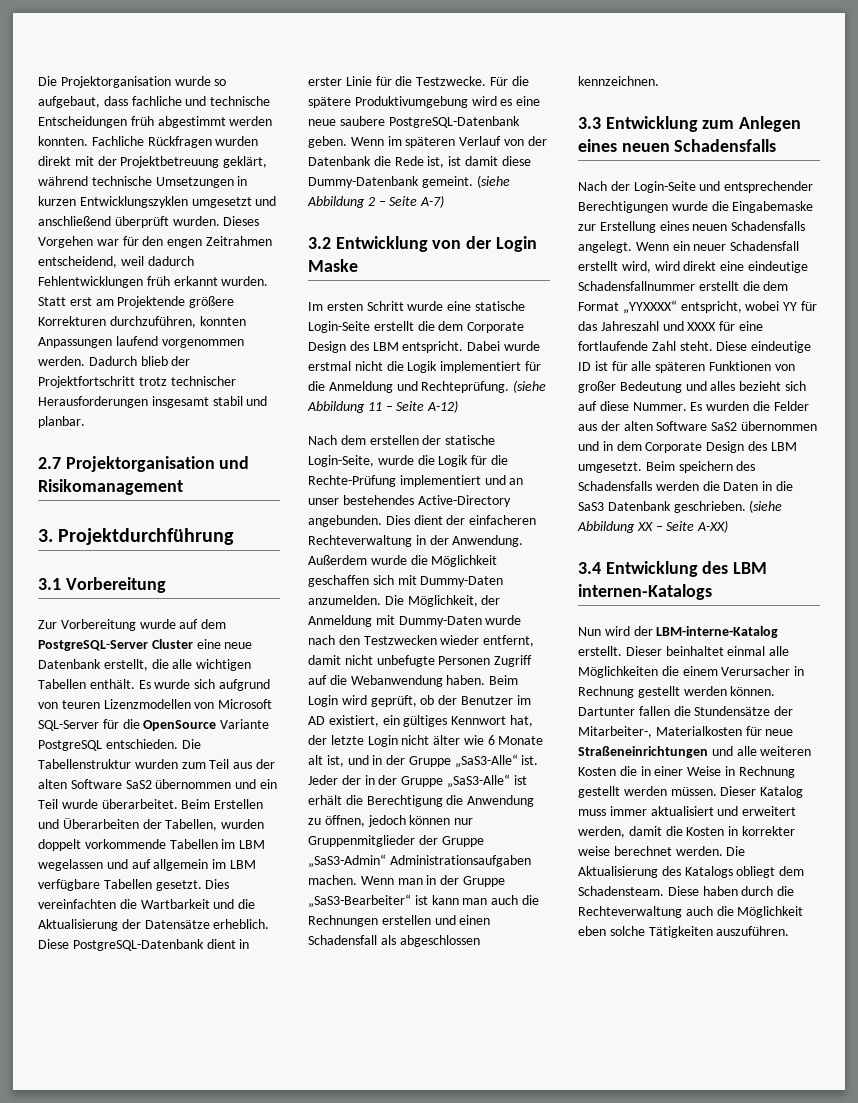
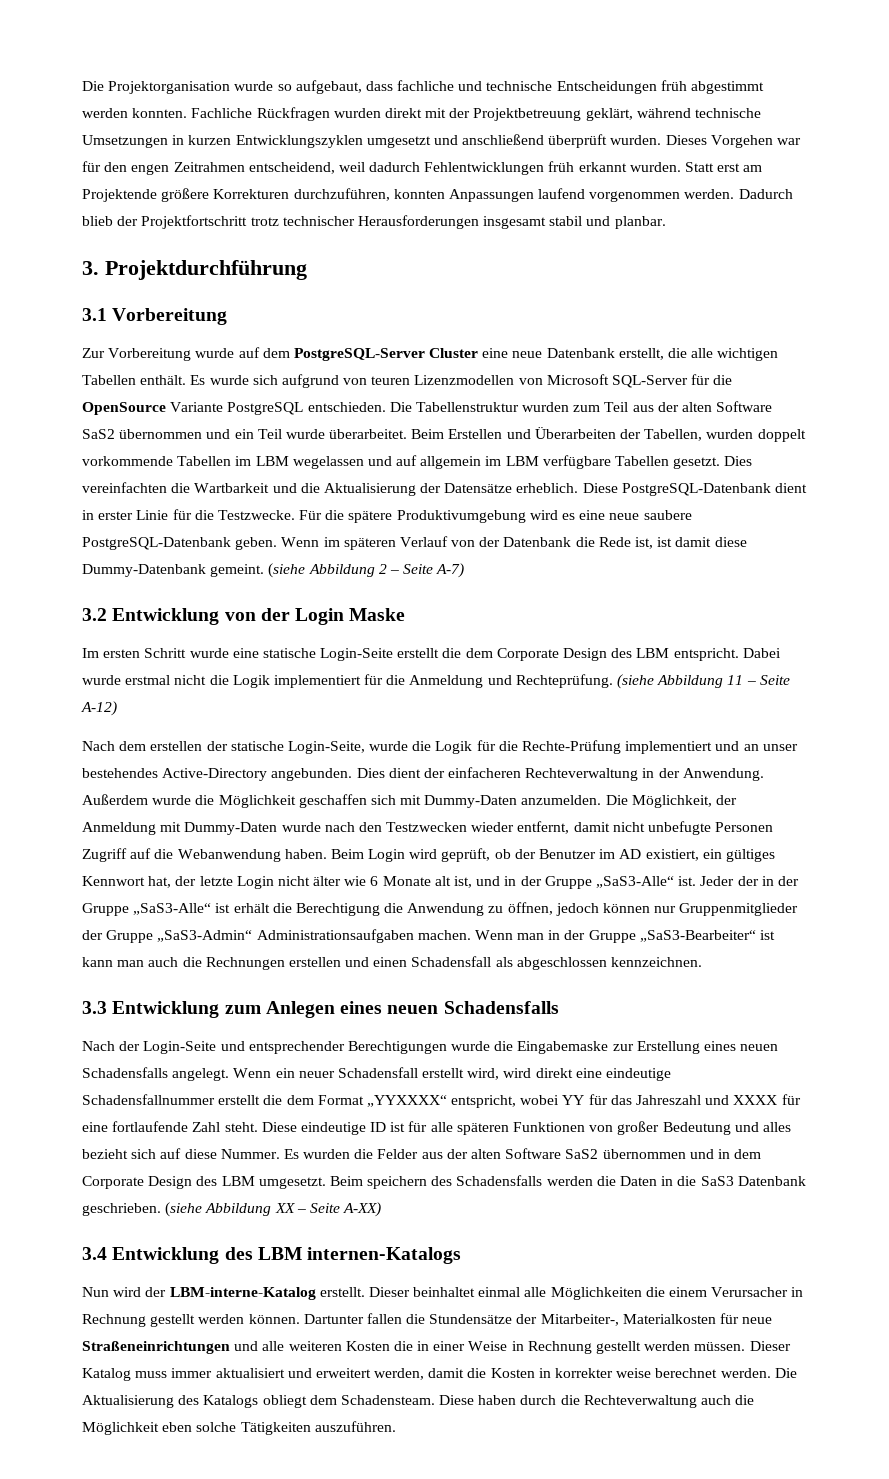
[38,456,250,472] [38,479,183,495] // 2.7 Projektorganisation und Risikomanagement -> (666, 222) none

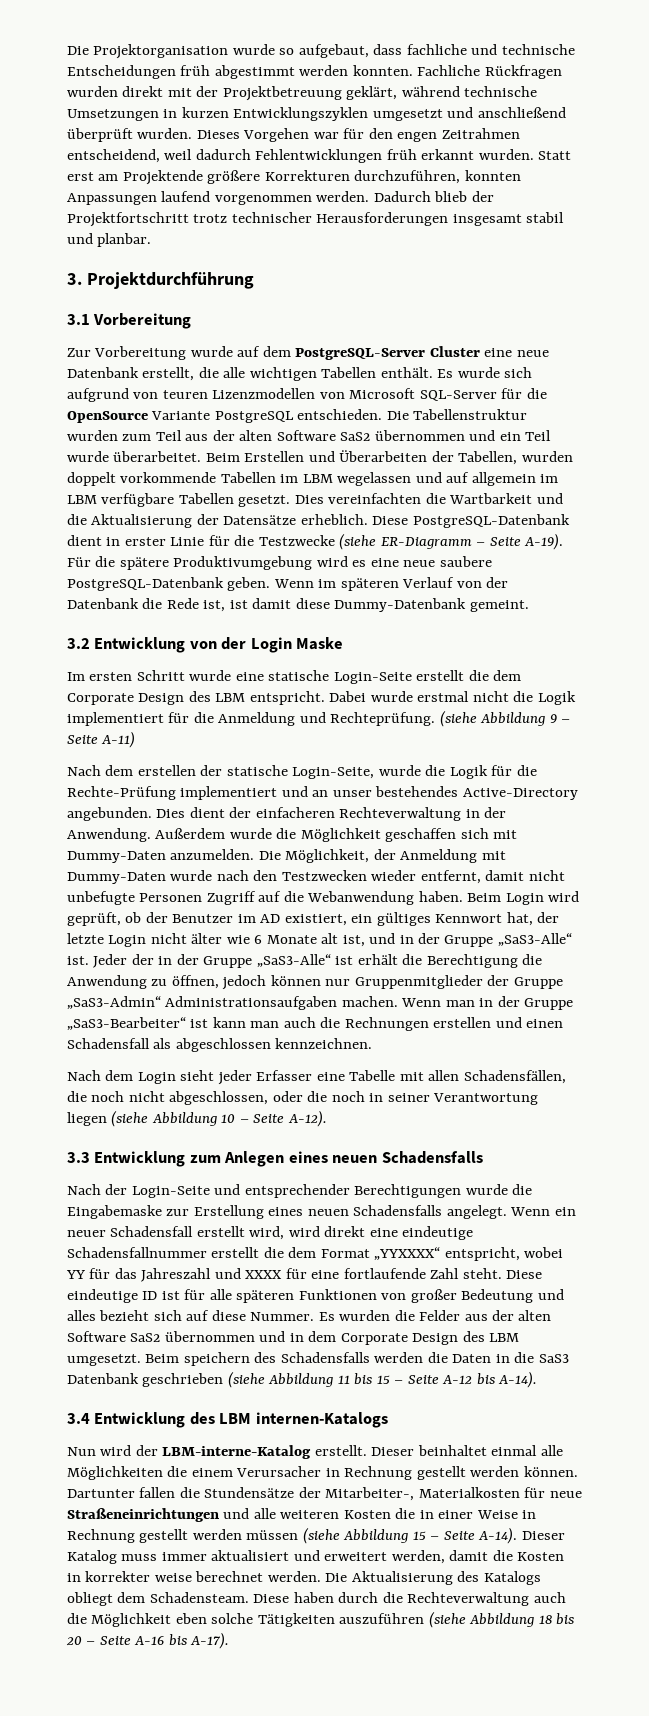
[217,510,295,520] Testzwecke. -> [258,533,564,550] Testzwecke (siehe ER-Diagramm – Seite A-19).
[268,563,465,578] (siehe Abbildung 2 – Seite A-7) -> (529, 606) none
[727,675,790,685] [81,701,117,716] 11 – Seite A-12) -> [549,714,571,723] [67,731,136,748] 9 – Seite A-11)
(703, 962) none -> [67,1070,566,1085] [67,1091,539,1105] [67,1110,327,1127] // Nach dem Login sieht jeder Erfasser eine Tabelle mit allen Schadensfällen, die noch nicht abgeschlossen, oder die noch in seiner Verantwortung liegen (siehe Abbildung 10 – Seite A-12).
[82,1202,382,1217] geschrieben. (siehe Abbildung XX – Seite A-XX) -> [142,1371,538,1388] geschrieben (siehe Abbildung 11 bis 15 – Seite A-12 bis A-14).
[694,1342,746,1351] müssen. -> [246,1527,518,1544] müssen (siehe Abbildung 15 – Seite A-14).
[314,1421,396,1432] auszuführen. -> [339,1611,575,1628] [66,1632,230,1649] auszuführen (siehe Abbildung 18 bis 20 – Seite A-16 bis A-17).

